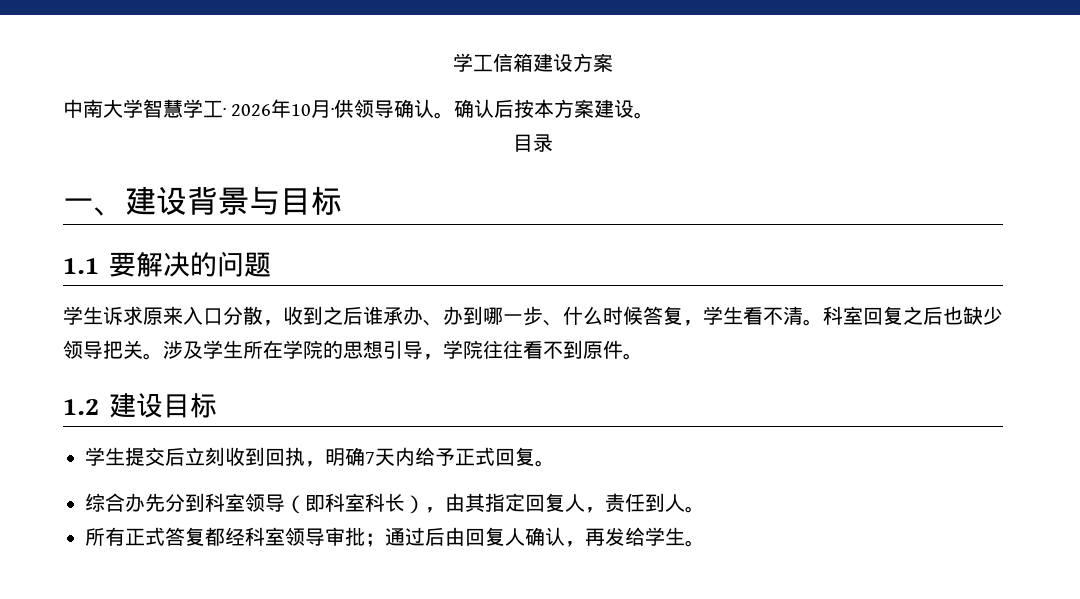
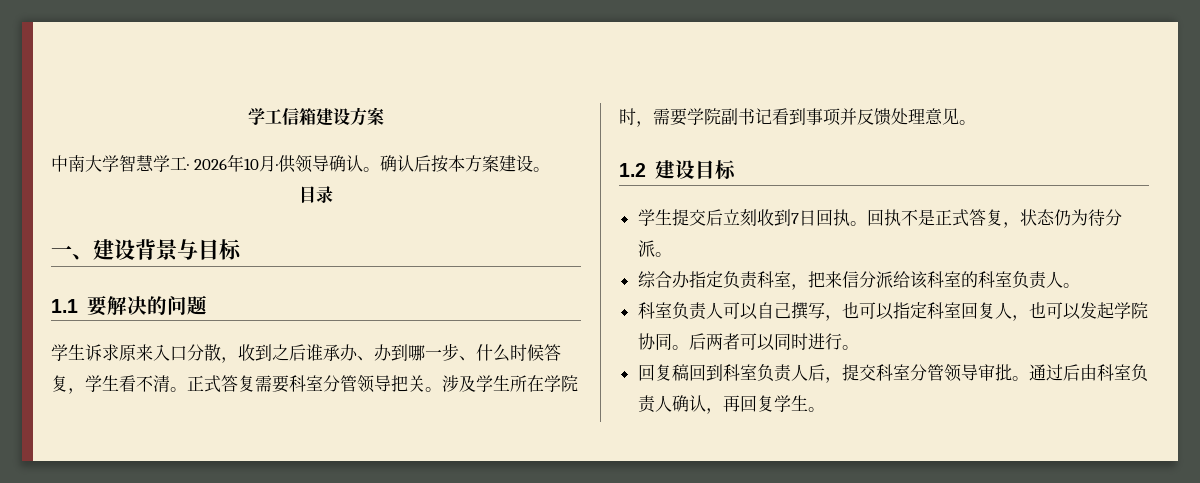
[823,306,1003,325] 科室回复之后也缺少 -> [187,375,357,393] 正式答复需要科室分管
[323,340,623,360] 的思想引导，学院往往看不到原件 -> [619,108,959,127] 时，需要学院副书记看到事项并反馈处理意见
[265,447,555,467] [85,493,705,514] [85,527,285,546] 回执，明确7天内给予正式回复。 // 综合办先分到科室领导（即科室科长），由其指定回复人，责任到人。 // 所有正式答复都经科室 -> [790,209,1122,228] [637,240,672,257] [637,271,1080,290] [637,302,1148,321] [637,333,859,351] [637,364,944,383] 7日回执。回执不是正式答复，状态仍为待分派。 // 综合办指定负责科室，把来信分派给该科室的科室负责人。 // 科室负责人可以自己撰写，也可以指定科室回复人，也可以发起学院协同。后两者可以同时进行。 // 回复稿回到科室负责人后，提交科室分管
[365,533,385,547] ； -> [1011,376,1029,381] 。
[465,527,505,546] 回复 -> [1096,364,1148,382] [637,395,656,413] 科室负责
[605,527,645,546] 发给 -> [739,395,774,412] 回复

